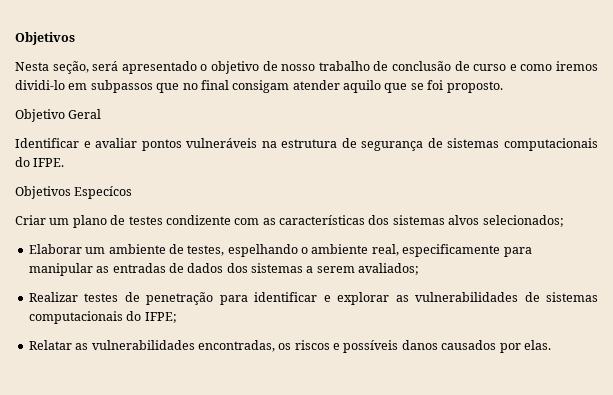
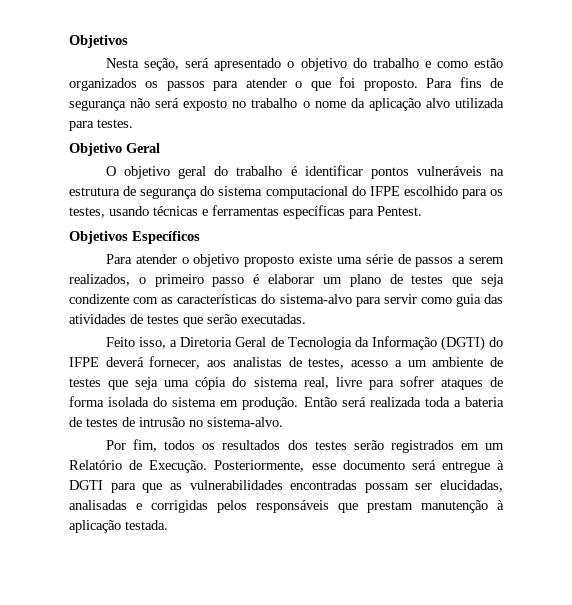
[262,61,599,71] [15,80,503,93] [15,109,102,122] [15,138,138,148] de nosso trabalho de conclusão de curso e como iremos dividi-lo em subpassos que no final consigam atender aquilo que se foi proposto. // Objetivo Geral // Identificar e avaliar -> [352,58,504,68] [69,77,503,91] [69,98,504,111] [69,119,133,131] [69,143,160,156] [106,165,363,179] do trabalho e como estão organizados os passos para atender o que foi proposto. Para fins de segurança não será exposto no trabalho o nome da aplicação alvo utilizada para testes. // Objetivo Geral // O objetivo geral do trabalho é identificar
[427,138,598,151] [15,157,65,167] [15,186,133,199] [15,215,46,225] de sistemas computacionais do IFPE. // Objetivos Especícos // Criar -> [200,186,504,199] [69,205,422,219] [69,231,200,244] [106,254,505,267] [69,274,315,287] do sistema computacional do IFPE escolhido para os testes, usando técnicas e ferramentas específicas para Pentest. // Objetivos Específicos // Para atender o objetivo proposto existe uma série de passos a serem realizados, o primeiro passo é elaborar
(163, 220) none -> [452,274,504,287] que seja
[368,215,564,227] [28,244,532,257] [28,263,420,276] [28,292,599,305] [28,311,177,324] [28,340,551,353] dos sistemas alvos selecionados; // Elaborar um ambiente de testes, espelhando o ambiente real, especificamente para manipular as entradas de dados dos sistemas a serem avaliados; // Realizar testes de penetração para identificar e explorar as vulnerabilidades de sistemas computacionais do IFPE; // Relatar as vulnerabilidades encontradas, os riscos e possíveis danos causados por elas. -> [261,294,504,307] [69,314,306,327] [106,336,504,351] [69,356,504,369] [69,376,503,390] [69,396,504,410] [69,417,283,427] [106,439,505,453] [69,460,504,473] [69,480,503,493] [69,500,504,513] [69,520,168,533] do sistema-alvo para servir como guia das atividades de testes que serão executadas. // Feito isso, a Diretoria Geral de Tecnologia da Informação (DGTI) do IFPE deverá fornecer, aos analistas de testes, acesso a um ambiente de testes que seja uma cópia do sistema real, livre para sofrer ataques de forma isolada do sistema em produção. Então será realizada toda a bateria de testes de intrusão no sistema-alvo. // Por fim, todos os resultados dos testes serão registrados em um Relatório de Execução. Posteriormente, esse documento será entregue à DGTI para que as vulnerabilidades encontradas possam ser elucidadas, analisadas e corrigidas pelos responsáveis que prestam manutenção à aplicação testada.

